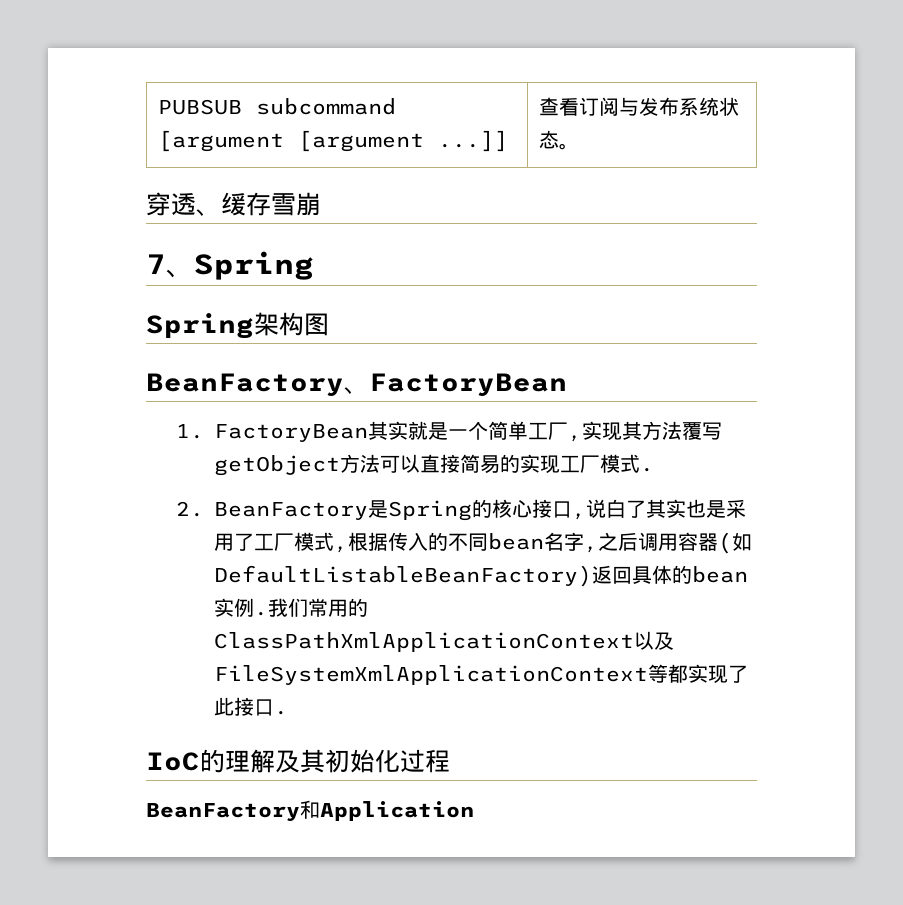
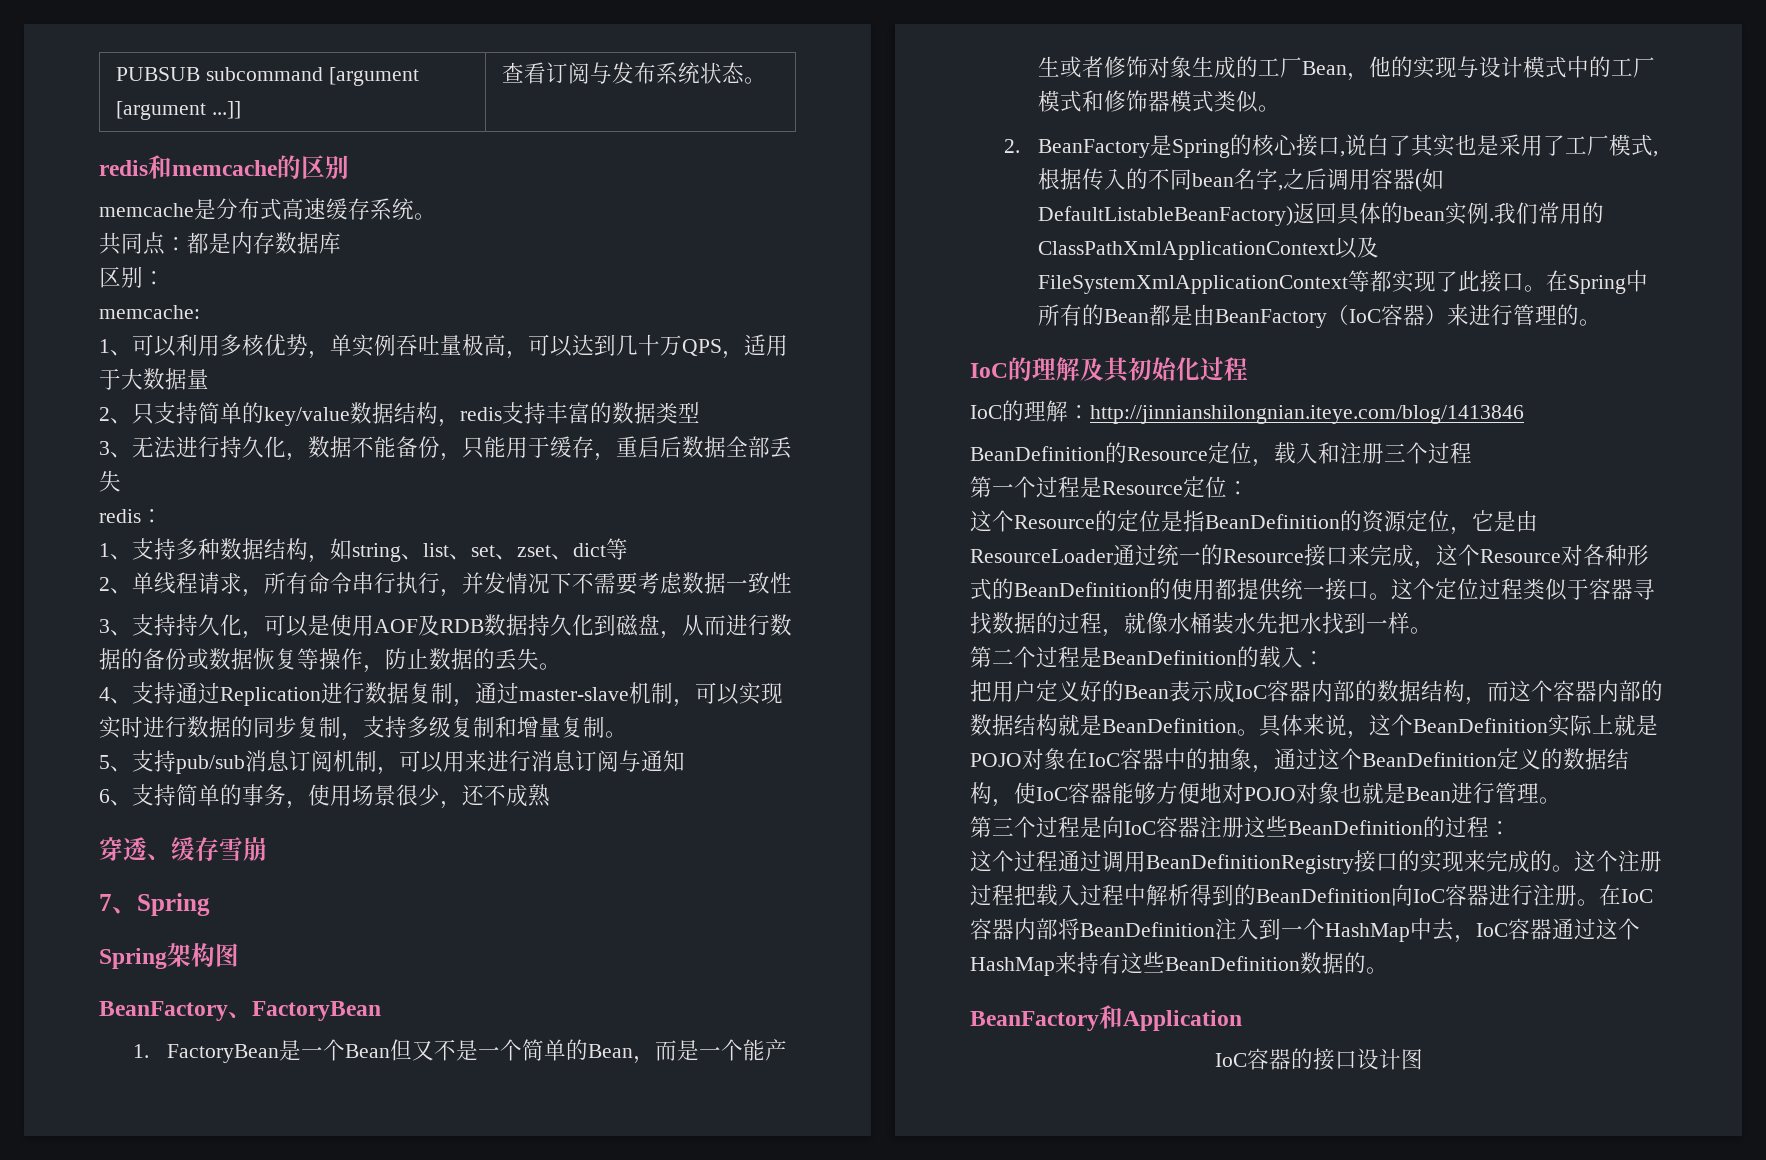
(579, 146) none -> [99,155,349,179] [99,198,436,220] [99,232,341,255] [99,266,165,288] [99,305,200,319] [99,334,788,359] [99,368,209,390] [99,402,700,427] [99,436,792,461] [99,470,121,492] [99,509,163,523] [99,538,628,563] [99,572,792,597] [99,614,792,639] [99,648,561,673] [99,682,783,707] [99,716,627,741] [99,750,685,775] [99,784,550,809] // redis和memcache的区别 // memcache是分布式高速缓存系统。 // 共同点：都是内存数据库 // 区别： // memcache: // 1、可以利用多核优势，单实例吞吐量极高，可以达到几十万QPS，适用于大数据量 // 2、只支持简单的key/value数据结构，redis支持丰富的数据类型 // 3、无法进行持久化，数据不能备份，只能用于缓存，重启后数据全部丢失 // redis： // 1、支持多种数据结构，如string、list、set、zset、dict等 // 2、单线程请求，所有命令串行执行，并发情况下不需要考虑数据一致性 // 3、支持持久化，可以是使用AOF及RDB数据持久化到磁盘，从而进行数据的备份或数据恢复等操作，防止数据的丢失。 // 4、支持通过Replication进行数据复制，通过master-slave机制，可以实现实时进行数据的同步复制，支持多级复制和增量复制。 // 5、支持pub/sub消息订阅机制，可以用来进行消息订阅与通知 // 6、支持简单的事务，使用场景很少，还不成熟
[367,421,722,442] [213,454,654,476] 其实就是一个简单工厂,实现其方法覆写getObject方法可以直接简易的实现工厂模式. -> [279,1039,788,1064] [1038,56,1656,81] [1038,90,1281,113] 是一个Bean但又不是一个简单的Bean，而是一个能产生或者修饰对象生成的工厂Bean，他的实现与设计模式中的工厂模式和修饰器模式类似。
[273,710,288,715] . -> [1524,270,1649,294] [1038,304,1602,328] 。在Spring中所有的Bean都是由BeanFactory（IoC容器）来进行管理的。
[146,800,474,822] BeanFactory和Application -> [970,400,1524,424] [970,442,1472,467] [970,476,1249,498] [970,510,1538,535] [970,544,1649,569] [970,578,1655,601] [970,612,1432,637] [970,646,1325,668] [970,680,1663,705] [970,714,1658,739] [970,748,1629,773] [970,782,1561,807] [970,816,1511,838] [970,850,1662,874] [970,884,1653,906] [970,918,1640,943] [970,952,1388,976] [970,1005,1242,1031] [1214,1048,1423,1070] IoC的理解：http://jinnianshilongnian.iteye.com/blog/1413846 // BeanDefinition的Resource定位，载入和注册三个过程 // 第一个过程是Resource定位： // 这个Resource的定位是指BeanDefinition的资源定位，它是由ResourceLoader通过统一的Resource接口来完成，这个Resource对各种形式的BeanDefinition的使用都提供统一接口。这个定位过程类似于容器寻找数据的过程，就像水桶装水先把水找到一样。 // 第二个过程是BeanDefinition的载入： // 把用户定义好的Bean表示成IoC容器内部的数据结构，而这个容器内部的数据结构就是BeanDefinition。具体来说，这个BeanDefinition实际上就是POJO对象在IoC容器中的抽象，通过这个BeanDefinition定义的数据结构，使IoC容器能够方便地对POJO对象也就是Bean进行管理。 // 第三个过程是向IoC容器注册这些BeanDefinition的过程： // 这个过程通过调用BeanDefinitionRegistry接口的实现来完成的。这个注册过程把载入过程中解析得到的BeanDefinition向IoC容器进行注册。在IoC容器内部将BeanDefinition注入到一个HashMap中去，IoC容器通过这个HashMap来持有这些BeanDefinition数据的。 // BeanFactory和Application // IoC容器的接口设计图

